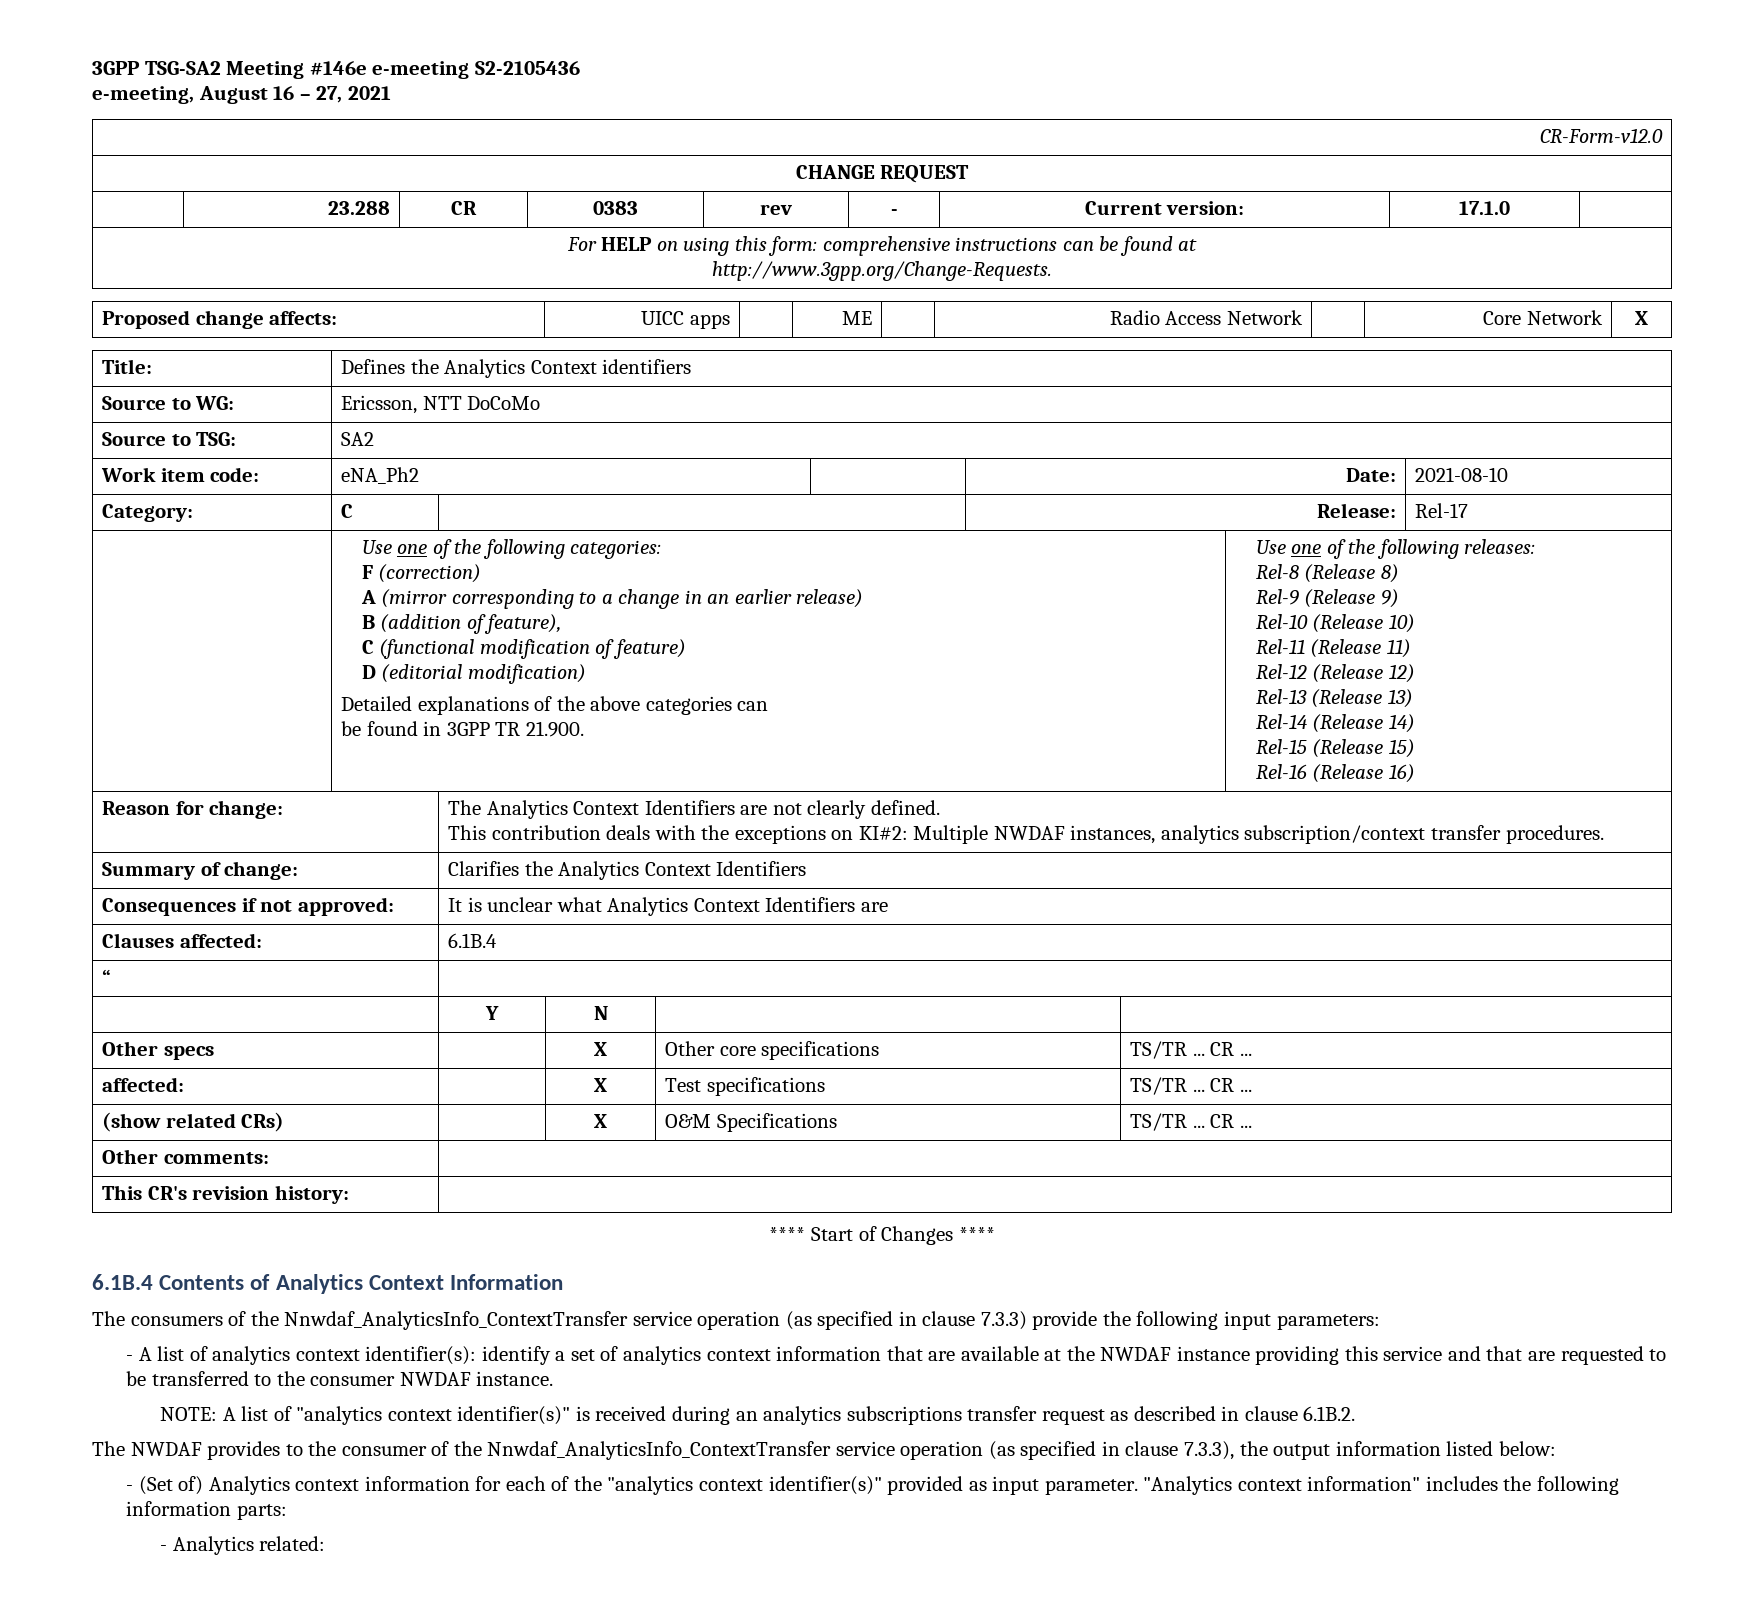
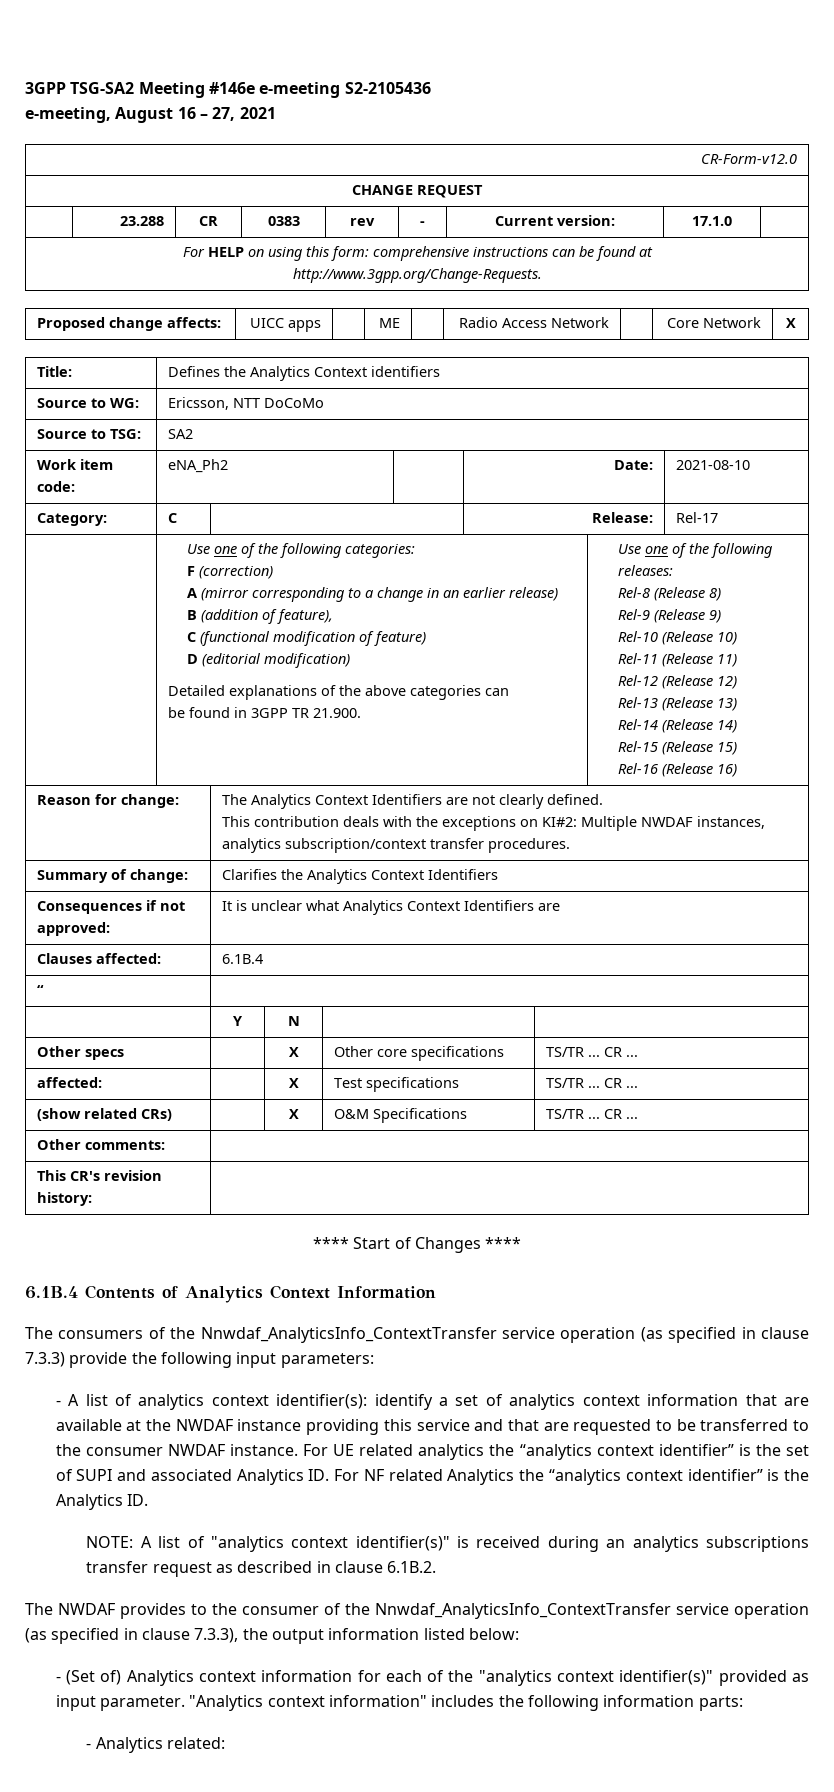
(554, 1378) none -> [303,1444,809,1460] [55,1469,809,1485] [55,1494,149,1510] For UE related analytics the “analytics context identifier” is the set of SUPI and associated Analytics ID. For NF related Analytics the “analytics context identifier” is the Analytics ID.

